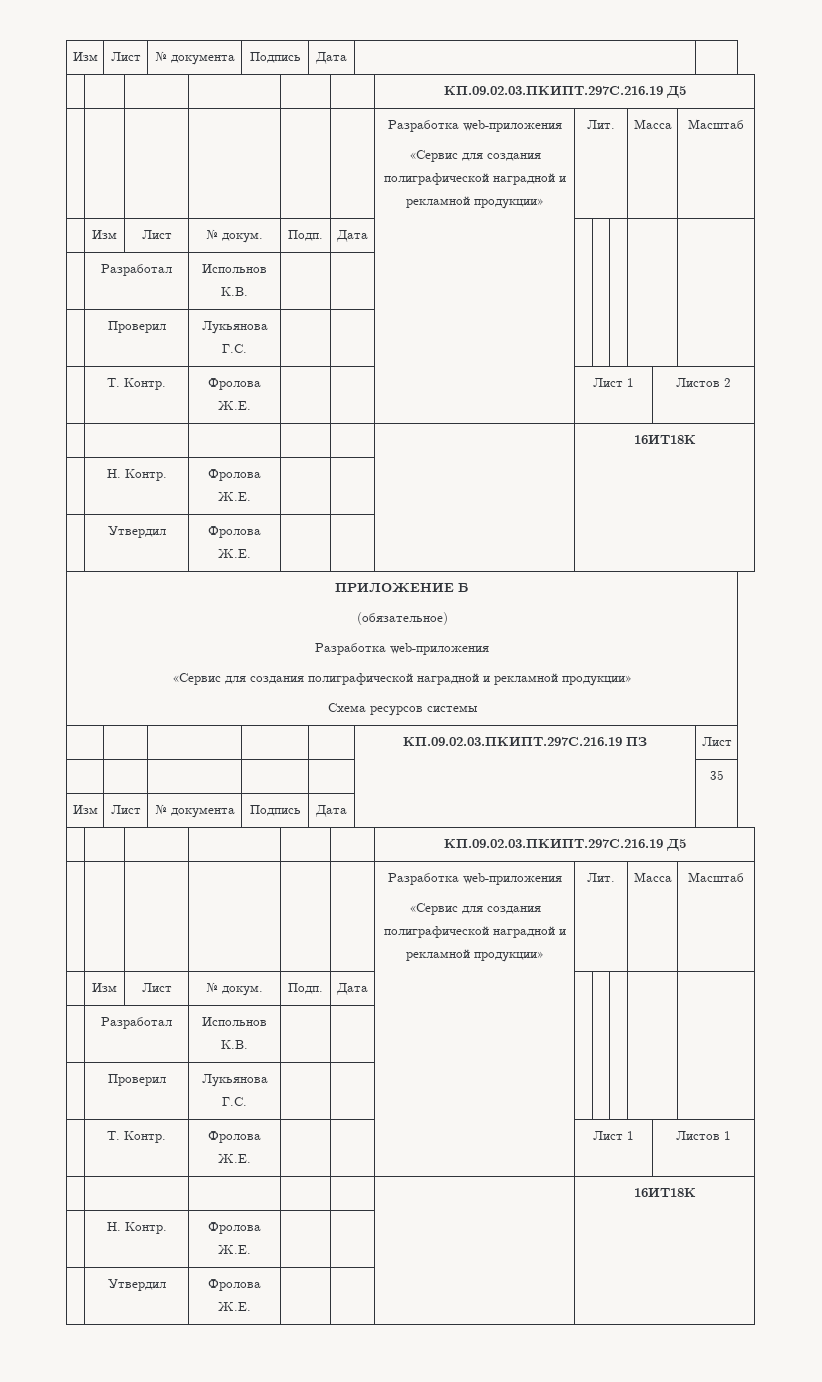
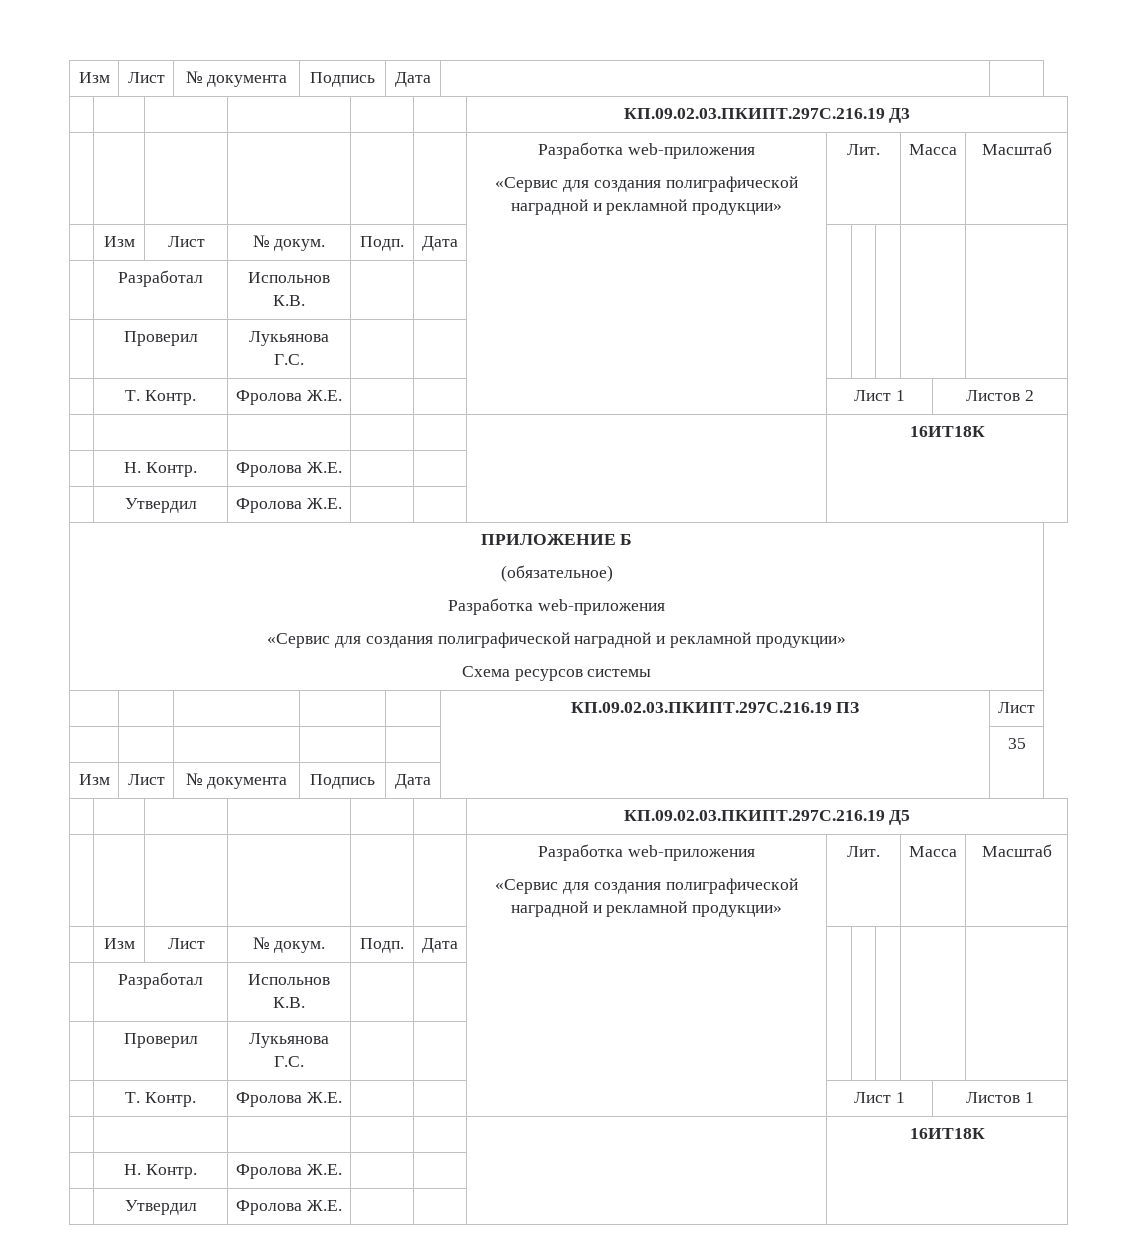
[72,52,98,62] [110,52,141,61] [154,51,235,65] [249,52,301,63] [315,52,347,64] [443,85,686,98] Изм | Лист | № документа | Подпись | Дата | | // | | | | | | КП.09.02.03.ПКИПТ.297С.216.19 Д5 -> [78,72,110,83] [127,72,165,83] [185,71,288,87] [310,72,375,87] [395,72,431,87] [623,108,911,123] Изм | Лист | № документа | Подпись | Дата | | // | | | | | | КП.09.02.03.ПКИПТ.297С.216.19 Д3

